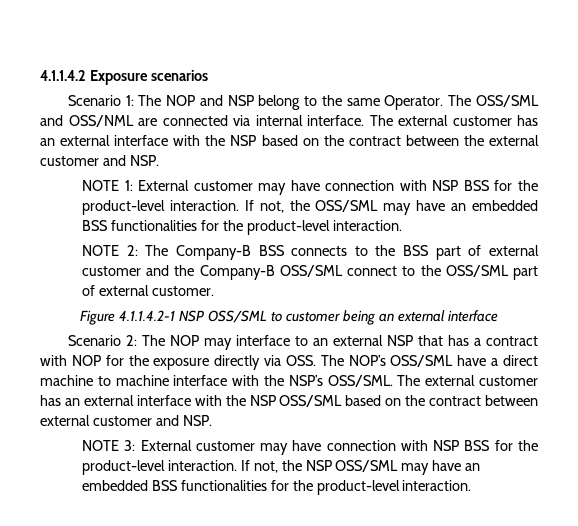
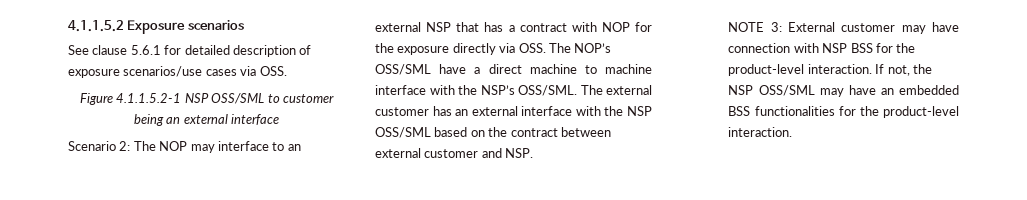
[40,70,86,81] 4.1.1.4.2 -> [68,20,124,32] 4.1.1.5.2
[67,95,539,110] [40,115,538,127] [40,135,539,146] [40,155,159,166] [81,180,538,195] [81,200,539,215] [81,220,402,235] [81,245,539,260] [81,265,538,280] [81,285,214,296] Scenario 1: The NOP and NSP belong to the same Operator. The OSS/SML and OSS/NML are connected via internal interface. The external customer has an external interface with the NSP based on the contract between the external customer and NSP. // NOTE 1: External customer may have connection with NSP BSS for the product-level interaction. If not, the OSS/SML may have an embedded BSS functionalities for the product-level interaction. // NOTE 2: The Company-B BSS connects to the BSS part of external customer and the Company-B OSS/SML connect to the OSS/SML part of external customer. -> [68,45,312,57] [68,66,287,78] See clause 5.6.1 for detailed description of exposure scenarios/use cases via OSS.
[119,310,176,321] 4.1.1.4.2-1 -> [116,93,182,103] 4.1.1.5.2-1

